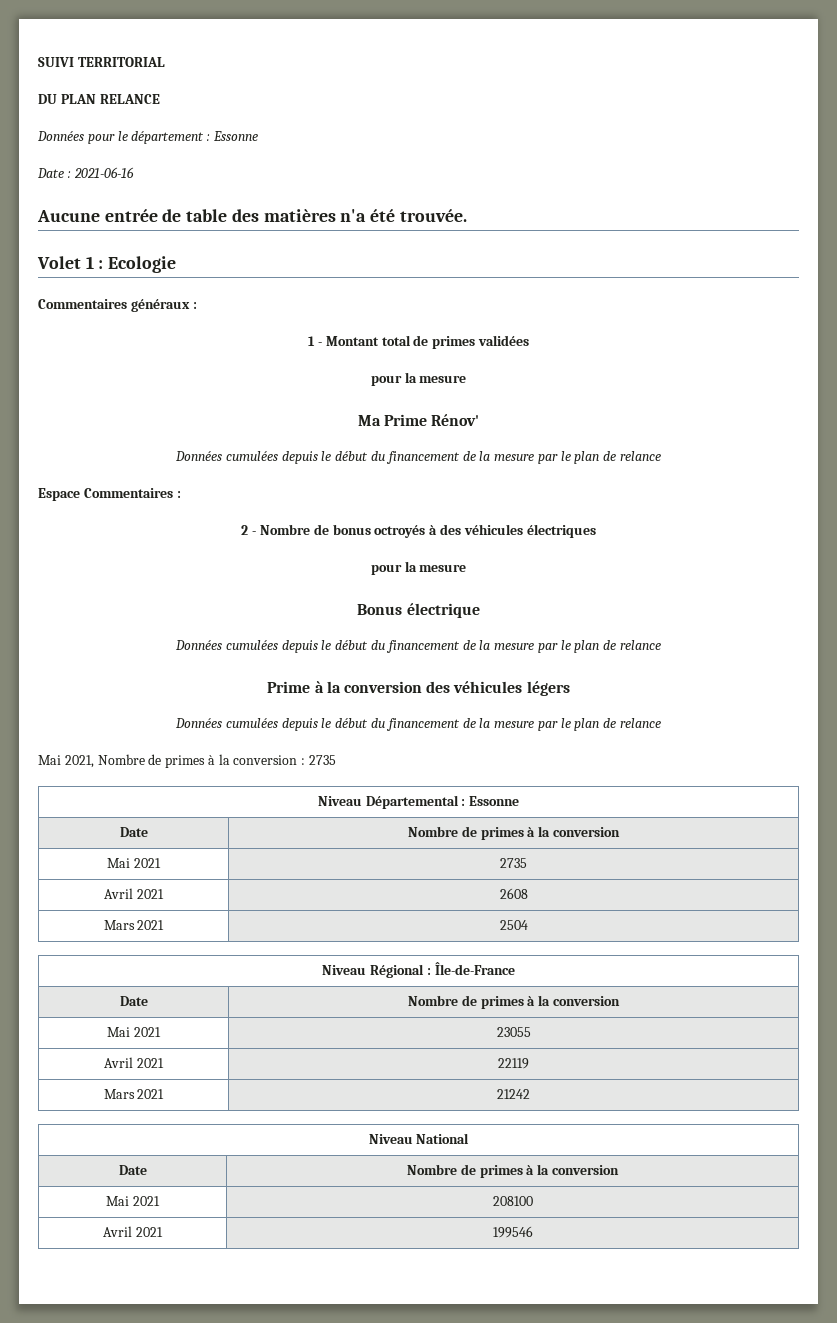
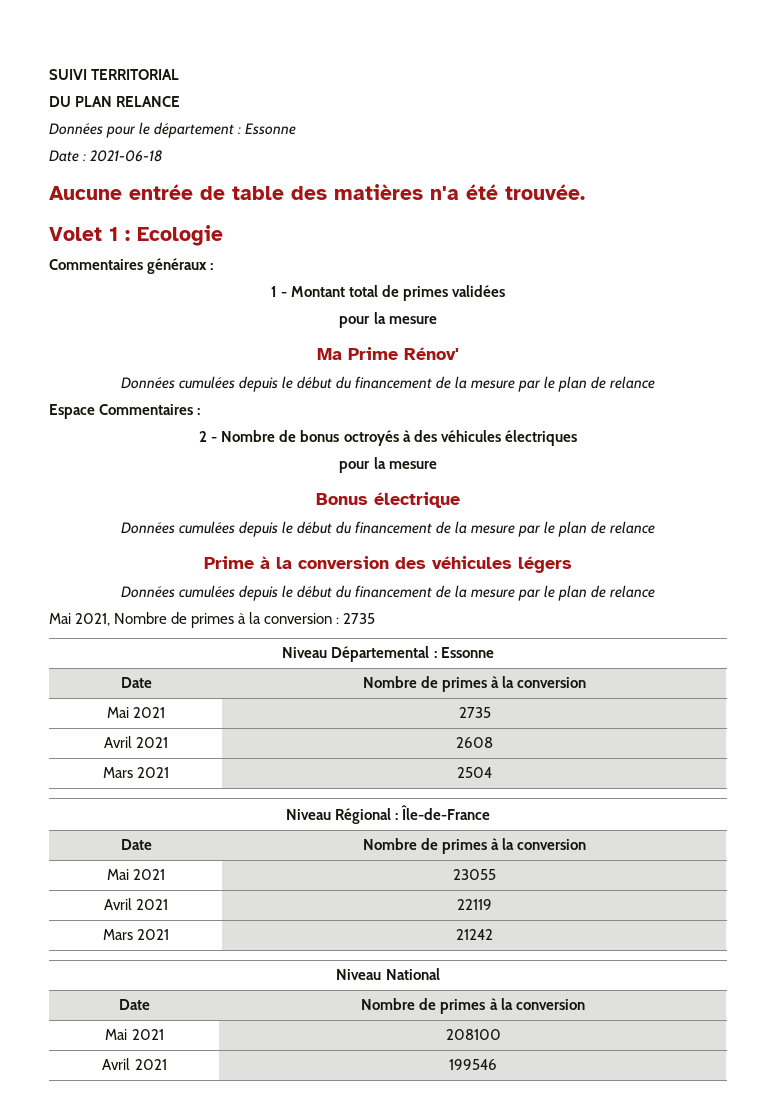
[73,167,134,178] 2021-06-16 -> [90,150,164,162] 2021-06-18

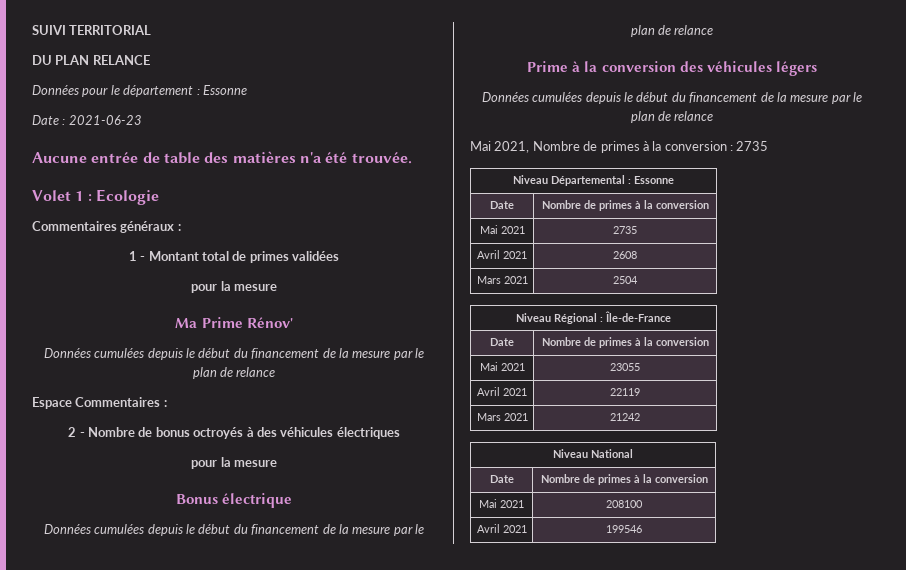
[90,150,164,162] 2021-06-18 -> [68,115,142,125] 2021-06-23

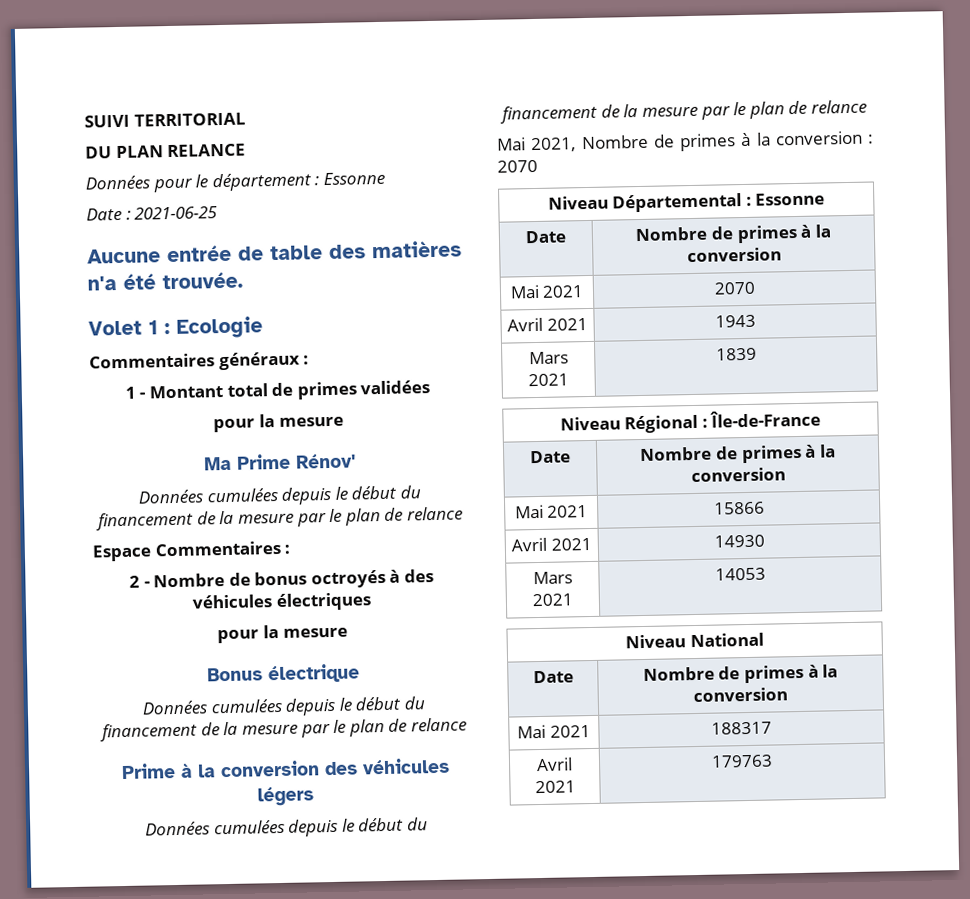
[68,115,142,125] 2021-06-23 -> [134,206,219,220] 2021-06-25
[736,141,769,151] 2735 -> [497,159,538,173] 2070
[613,226,637,234] [477,250,527,259] [613,251,637,259] [476,276,528,284] [613,276,638,284] 2735 // Avril 2021 | 2608 // Mars 2021 | 2504 -> [713,281,756,295] [507,317,588,332] [714,314,756,328] [528,351,569,365] [528,373,569,387] [715,347,757,361] 2070 // Avril 2021 | 1943 // Mars 2021 | 1839
[610,363,640,371] [477,387,527,396] [610,388,640,396] [476,413,528,421] [610,413,640,421] 23055 // Avril 2021 | 22119 // Mars 2021 | 21242 -> [713,501,765,515] [511,537,592,552] [713,534,765,548] [532,571,573,585] [532,593,574,607] [714,567,766,581] 15866 // Avril 2021 | 14930 // Mars 2021 | 14053
[606,500,643,508] [476,524,527,533] [606,525,642,533] 208100 // Avril 2021 | 199546 -> [711,721,772,735] [536,757,573,772] [534,780,576,794] [711,754,773,768] 188317 // Avril 2021 | 179763

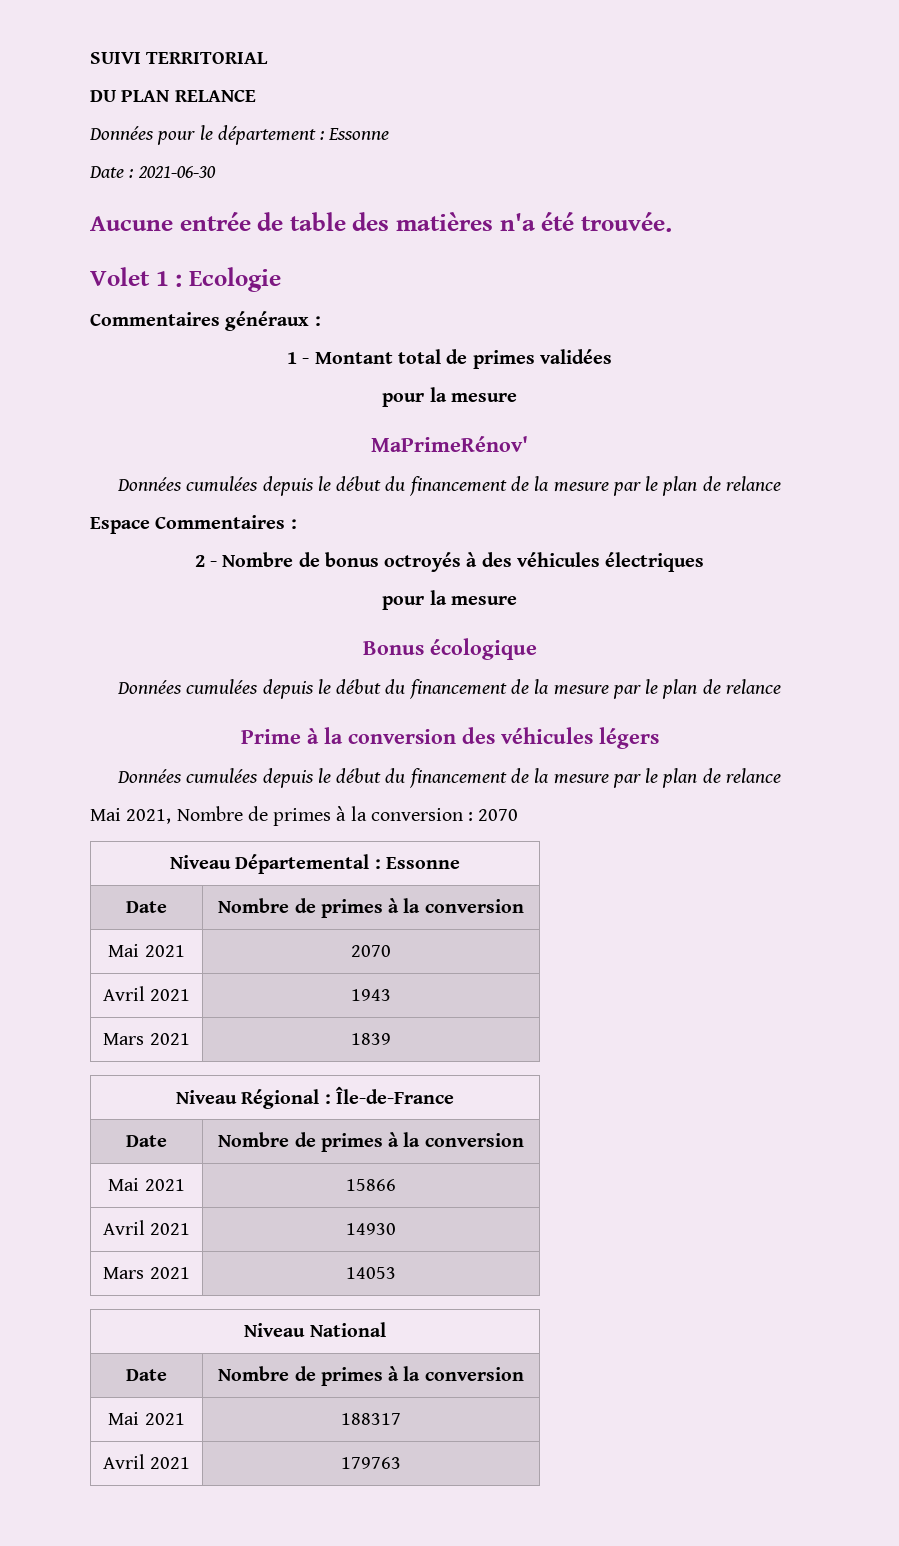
[134,206,219,220] 2021-06-25 -> [137,166,216,178] 2021-06-30
[203,453,356,471] Ma Prime Rénov' -> [371,436,528,452] MaPrimeRénov'
[268,663,360,684] électrique -> [429,638,537,660] écologique

